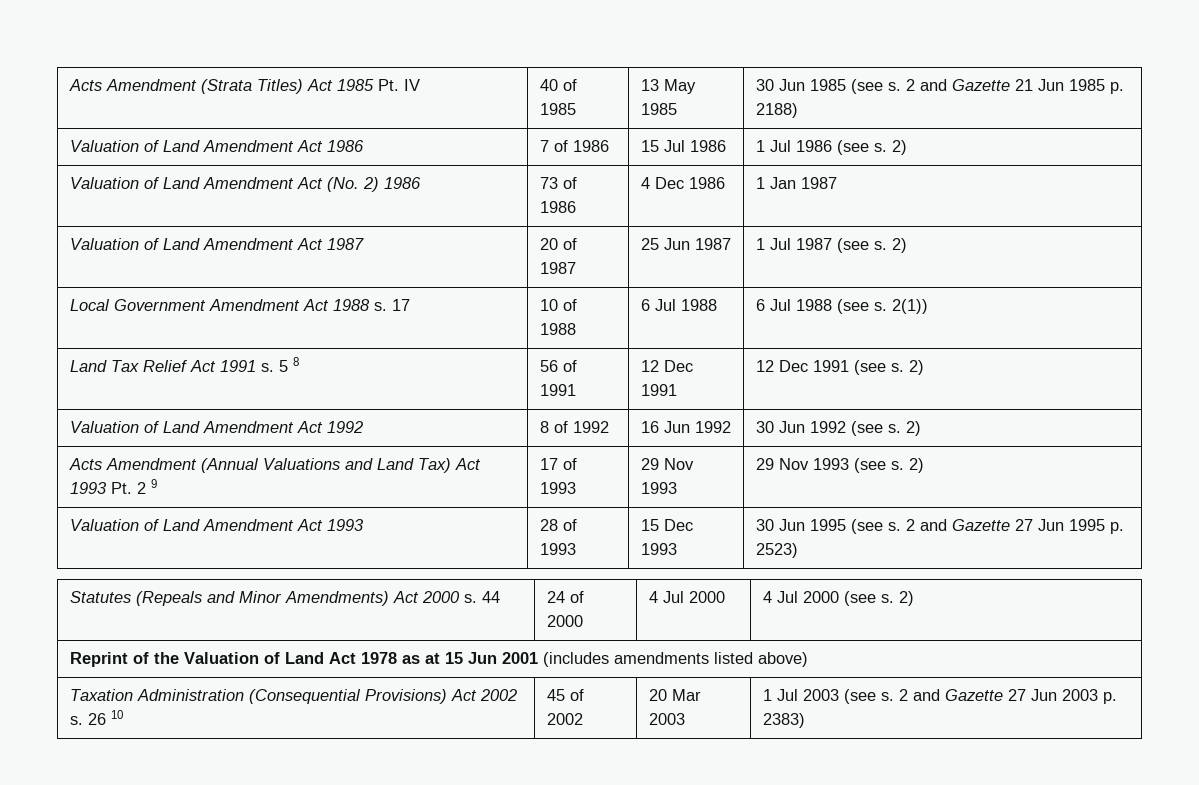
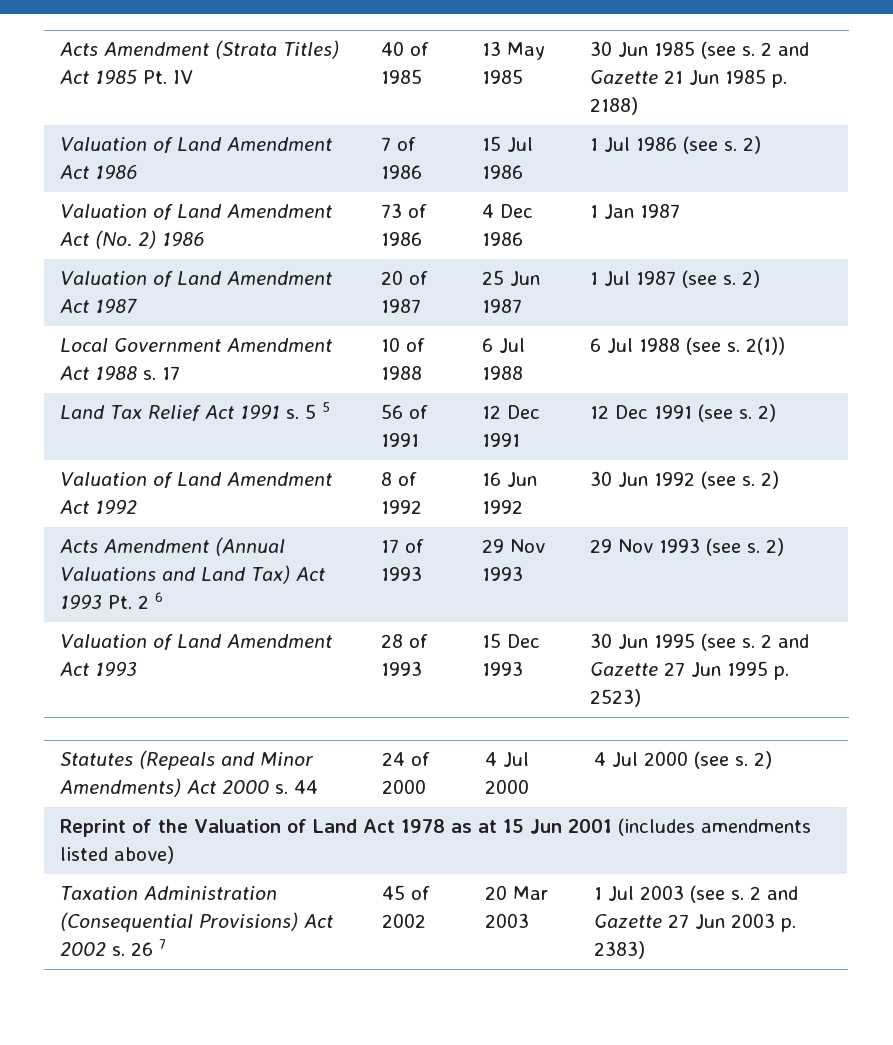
[292,357,299,366] 8 -> [321,402,330,412] 5
[150,479,157,488] 9 -> [154,592,163,602] 6
[110,710,123,719] 10 -> [158,939,166,949] 7

